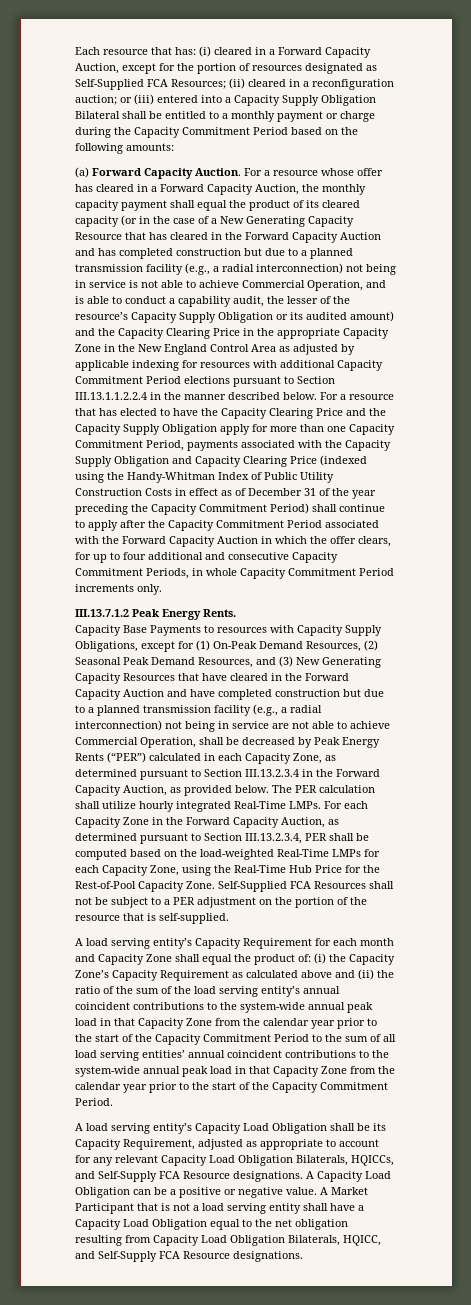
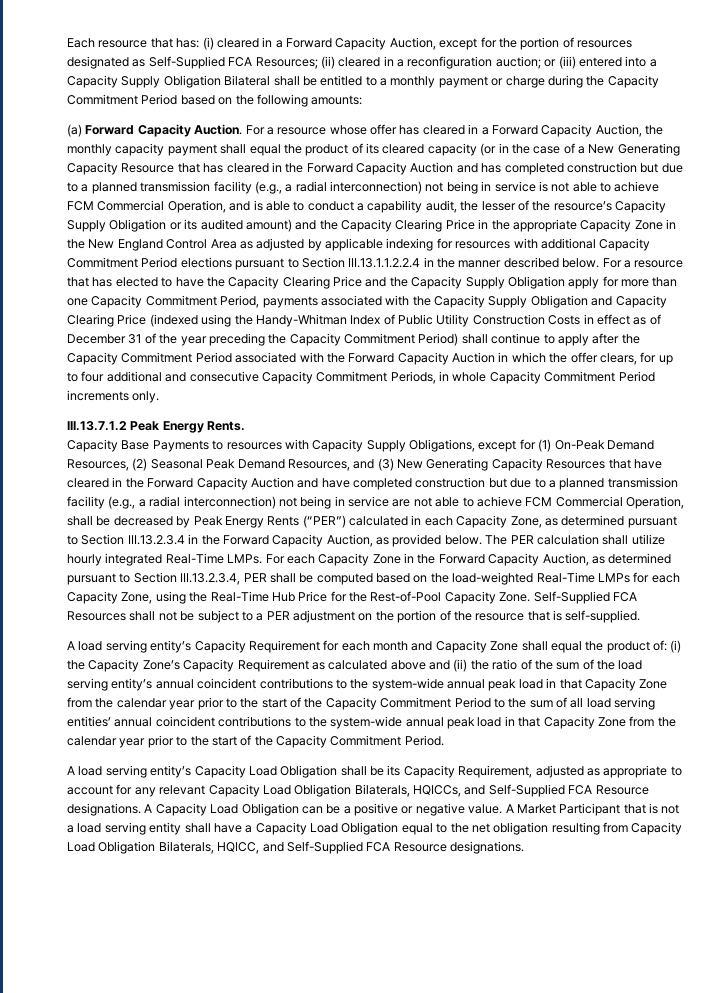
(239, 284) none -> [67,201,94,211] FCM
(390, 725) none -> [525,497,553,507] FCM
[98,1171,157,1182] Self-Supply -> [488,784,565,797] Self-Supplied
[98,1251,157,1262] Self-Supply -> [286,841,363,854] Self-Supplied

